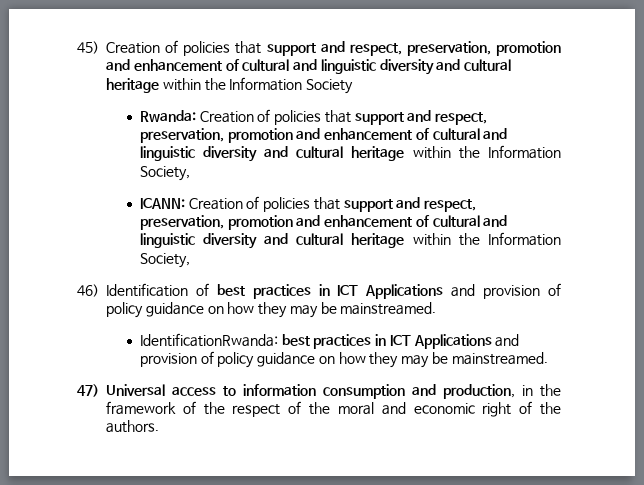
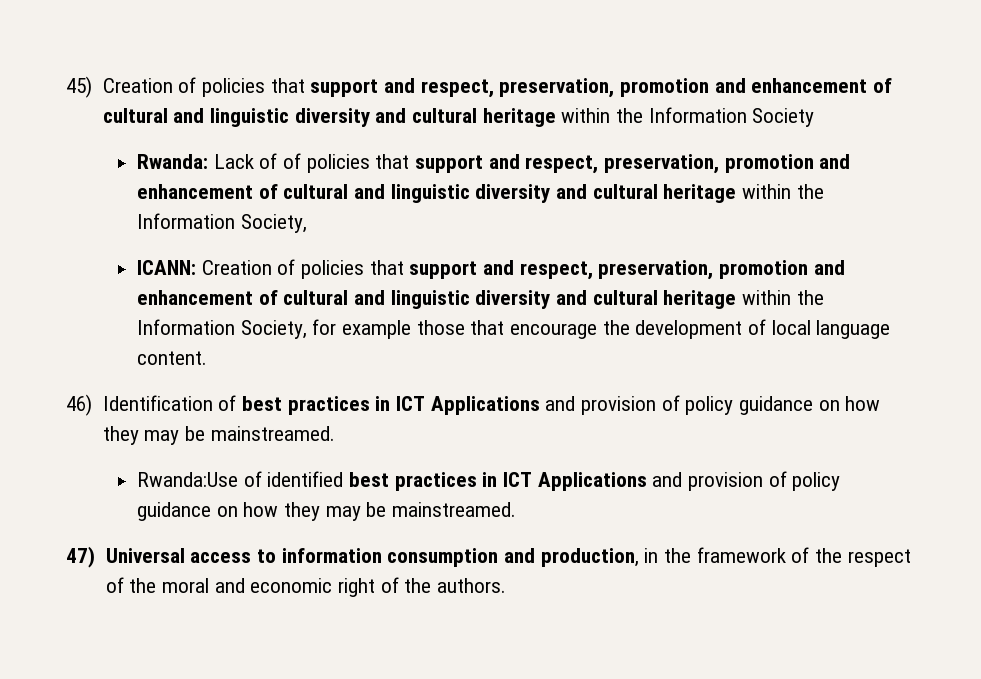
[199,111,254,123] Creation -> [213,153,278,169] Lack of
(190, 260) none -> [312,319,891,339] [136,351,207,365] for example those that encourage the development of local language content.
[139,333,278,347] IdentificationRwanda: -> [136,471,344,487] Rwanda:Use of identified

